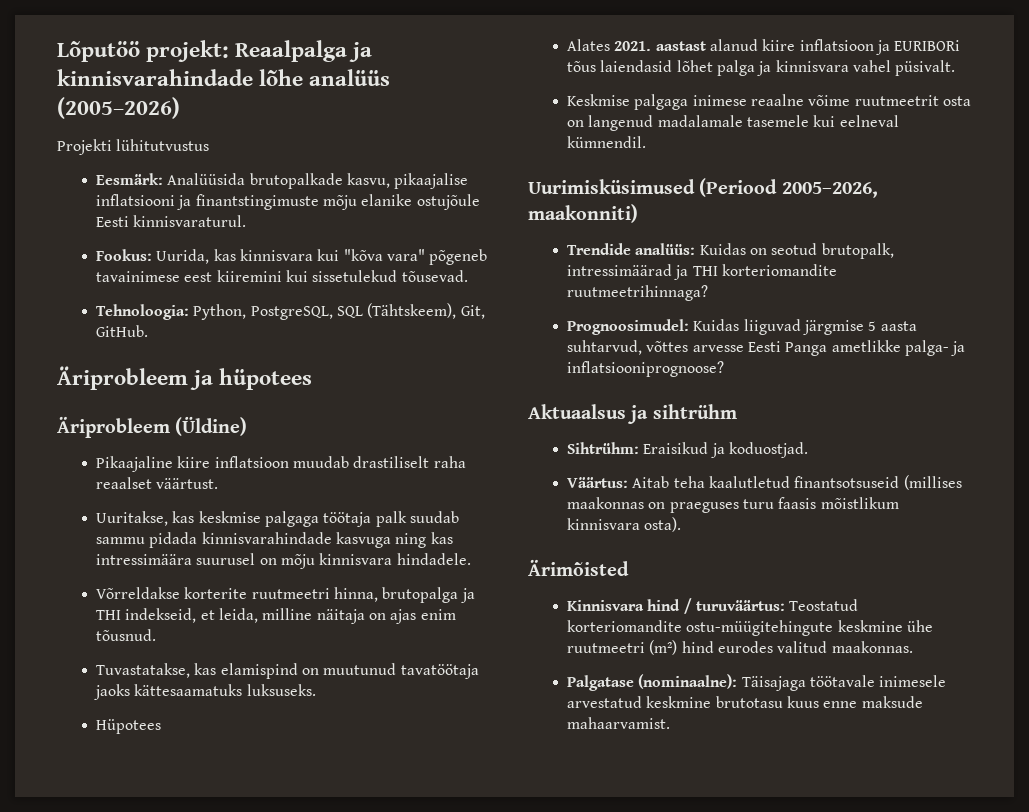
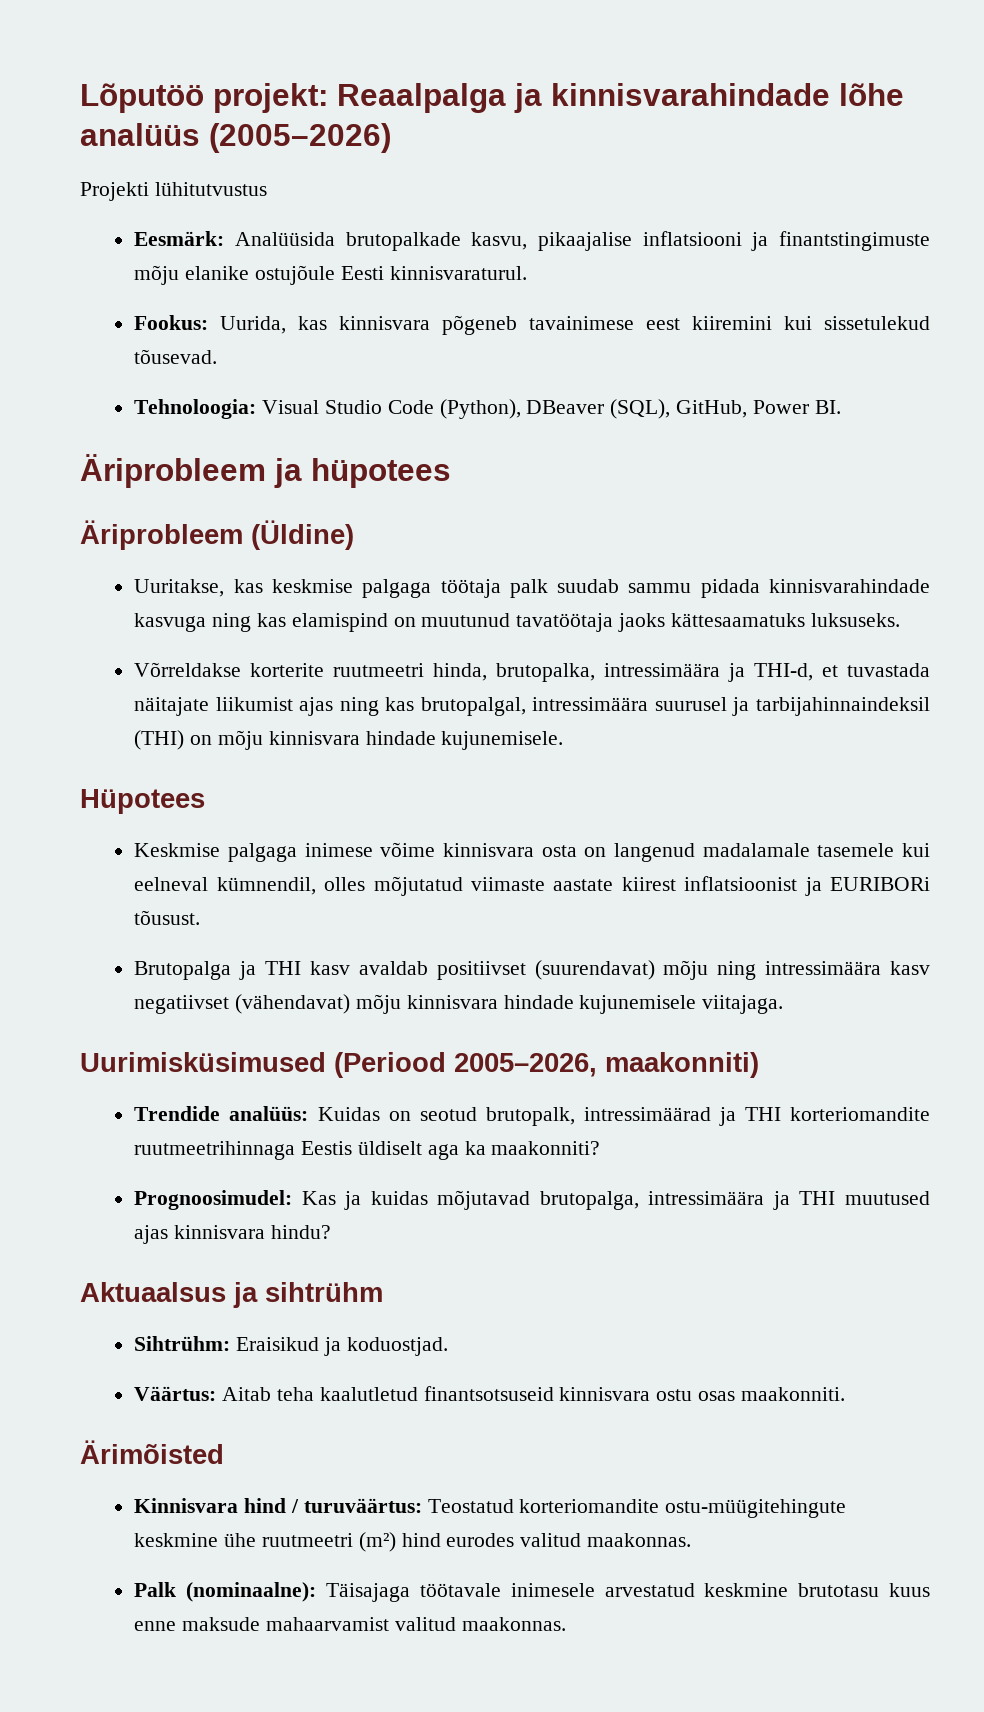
[317,249,425,261] kui "kõva vara" -> (431, 323) none
[193,303,485,320] [95,325,148,337] Python, PostgreSQL, SQL (Tähtskeem), Git, GitHub. -> [262,399,841,419] Visual Studio Code (Python), DBeaver (SQL), GitHub, Power BI.
[95,456,466,472] [95,477,219,489] // Pikaajaline kiire inflatsioon muudab drastiliselt raha reaalset väärtust. -> (354, 535) none
[95,553,471,569] [95,587,475,603] [95,608,456,624] [95,629,156,641] [95,663,217,678] intressimäära suurusel on mõju kinnisvara hindadele. // Võrreldakse korterite ruutmeetri hinna, brutopalga ja THI indekseid, et leida, milline näitaja on ajas enim tõusnud. // Tuvastatakse, kas -> (286, 620) none
[95,719,161,734] [566,39,961,55] [566,60,956,76] Hüpotees // Alates 2021. aastast alanud kiire inflatsioon ja EURIBORi tõus laiendasid lõhet palga ja kinnisvara vahel püsivalt. -> [134,662,931,682] [134,697,930,716] [134,730,564,750] [80,789,205,814] Võrreldakse korterite ruutmeetri hinda, brutopalka, intressimäära ja THI-d, et tuvastada näitajate liikumist ajas ning kas brutopalgal, intressimäära suurusel ja tarbijahinnaindeksil (THI) on mõju kinnisvara hindade kujunemisele. // Hüpotees
[750,94,939,106] reaalne võime ruutmeetrit -> [380,842,535,857] võime kinnisvara
[566,136,646,148] kümnendil. -> [216,876,930,896] [134,910,201,925] [134,960,930,980] [134,994,784,1014] kümnendil, olles mõjutatud viimaste aastate kiirest inflatsioonist ja EURIBORi tõusust. // Brutopalga ja THI kasv avaldab positiivset (suurendavat) mõju ning intressimäära kasv negatiivset (vähendavat) mõju kinnisvara hindade kujunemisele viitajaga.
[566,285,708,301] [566,319,917,335] [566,340,966,356] [566,361,724,377] ruutmeetrihinnaga? // Prognoosimudel: Kuidas liiguvad järgmise 5 aasta suhtarvud, võttes arvesse Eesti Panga ametlikke palga- ja inflatsiooniprognoose? -> [134,1141,601,1160] [134,1190,931,1210] [134,1225,331,1244] ruutmeetrihinnaga Eestis üldiselt aga ka maakonniti? // Prognoosimudel: Kas ja kuidas mõjutavad brutopalga, intressimäära ja THI muutused ajas kinnisvara hindu?
[903,475,962,490] [566,497,899,513] [566,517,682,532] (millises maakonnas on praeguses turu faasis mõistlikum kinnisvara osta). -> [559,1387,845,1401] kinnisvara ostu osas maakonniti.
[566,675,634,691] Palgatase -> [134,1582,177,1597] Palk
[566,717,670,729] mahaarvamist. -> [265,1617,566,1631] mahaarvamist valitud maakonnas.

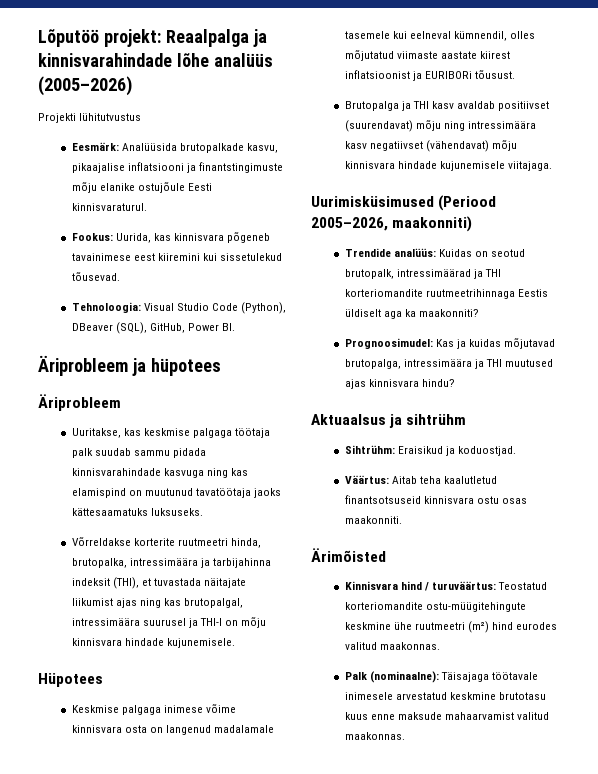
[251,520,354,550] (Üldine) -> (121, 402) none
[754,663,814,681] THI-d, -> [213,558,272,568] [71,577,139,589] tarbijahinna indeksit (THI),
[756,697,930,716] [134,730,185,750] tarbijahinnaindeksil (THI) -> [200,618,223,626] THI-l

